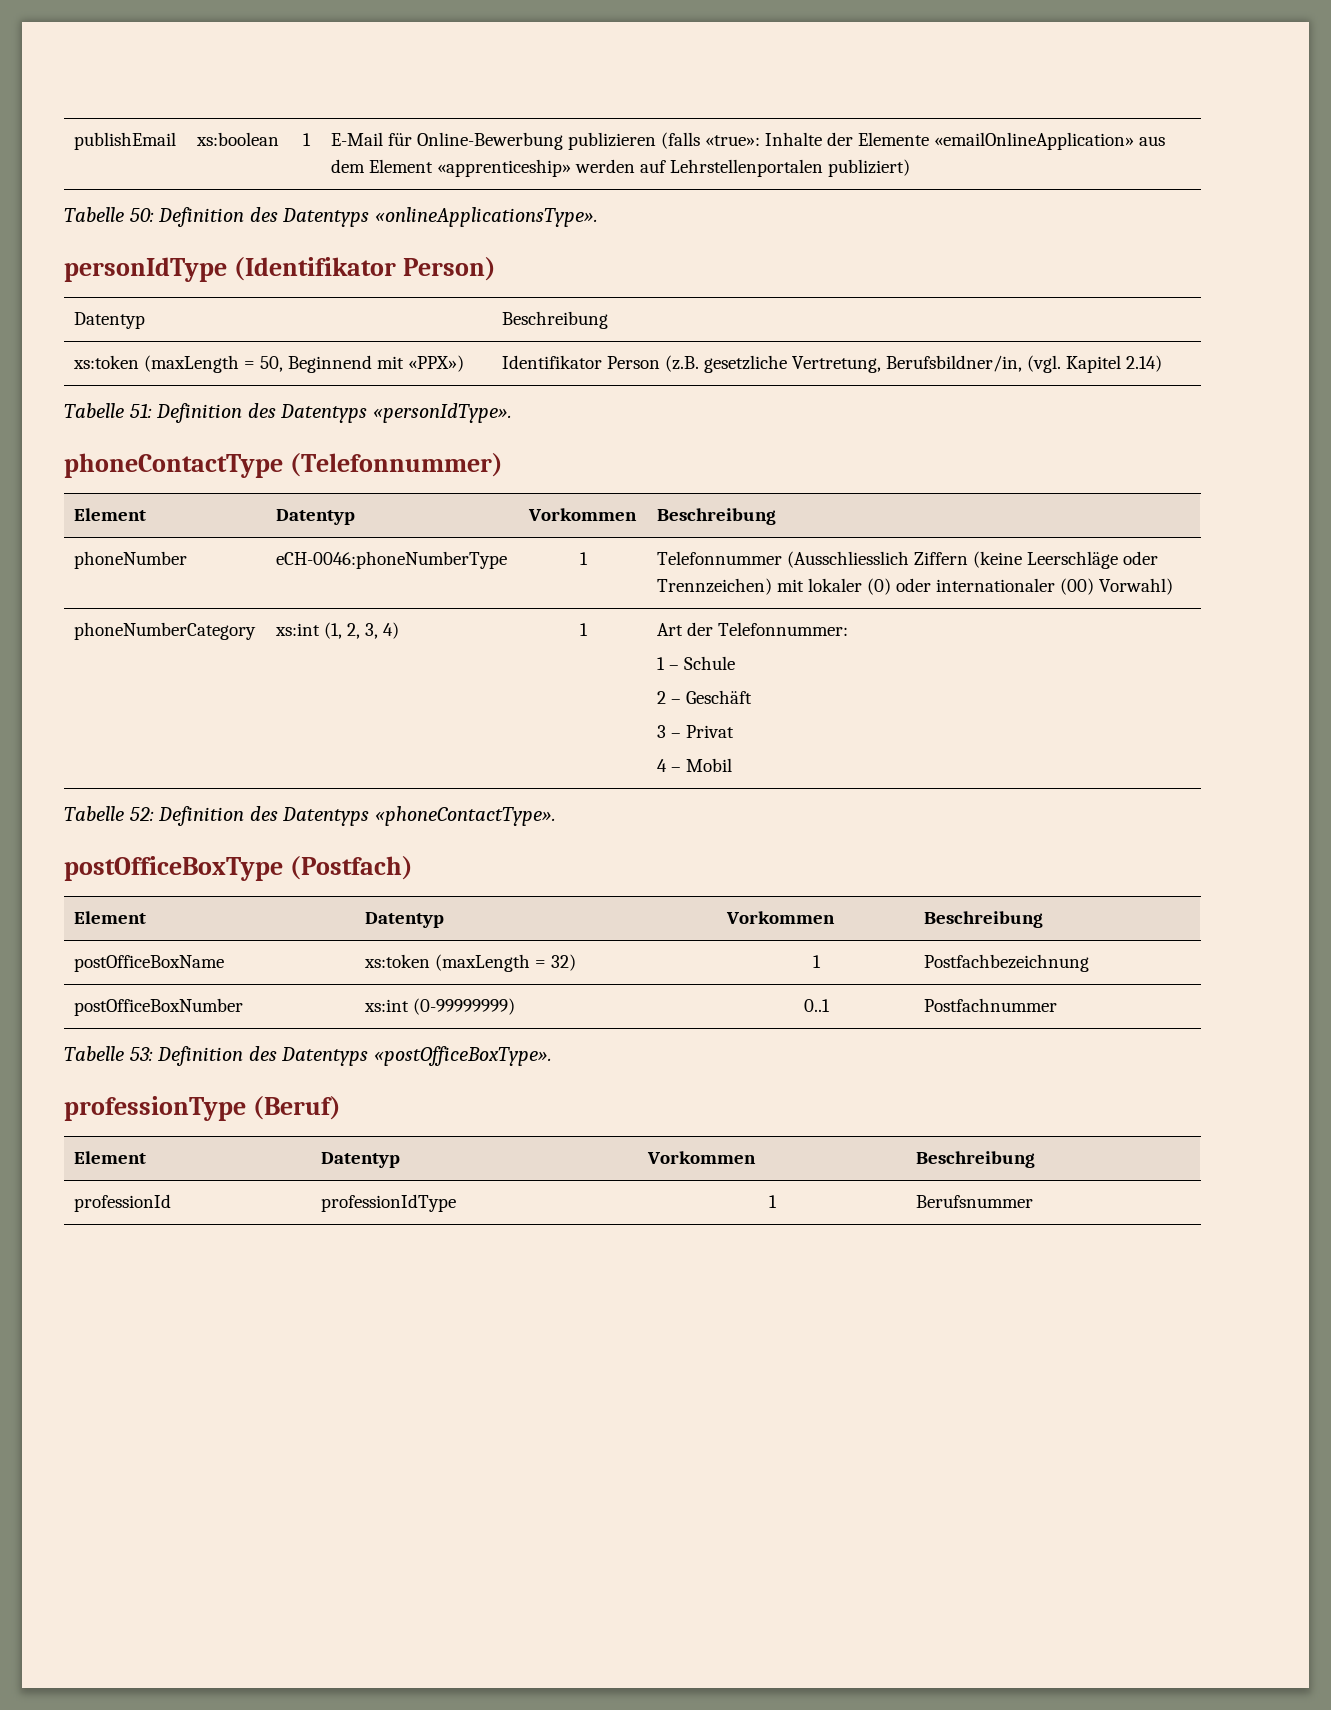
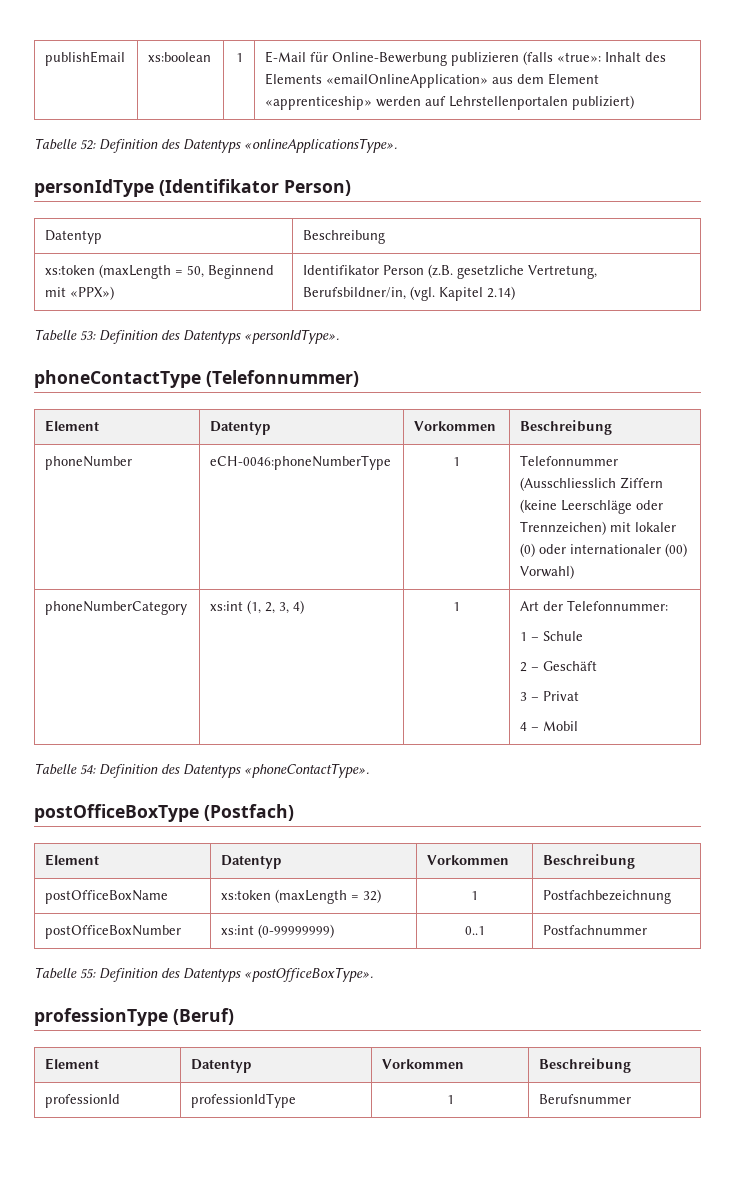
[765,132,930,146] Inhalte der Elemente -> [605,52,667,62] [265,73,323,85] Inhalt des Elements
[129,208,154,222] 50: -> [80,140,96,150] 52:
[129,403,152,418] 51: -> [80,331,96,341] 53:
[129,807,154,821] 52: -> [80,765,96,775] 54:
[129,1047,153,1061] 53: -> [80,969,96,979] 55:

